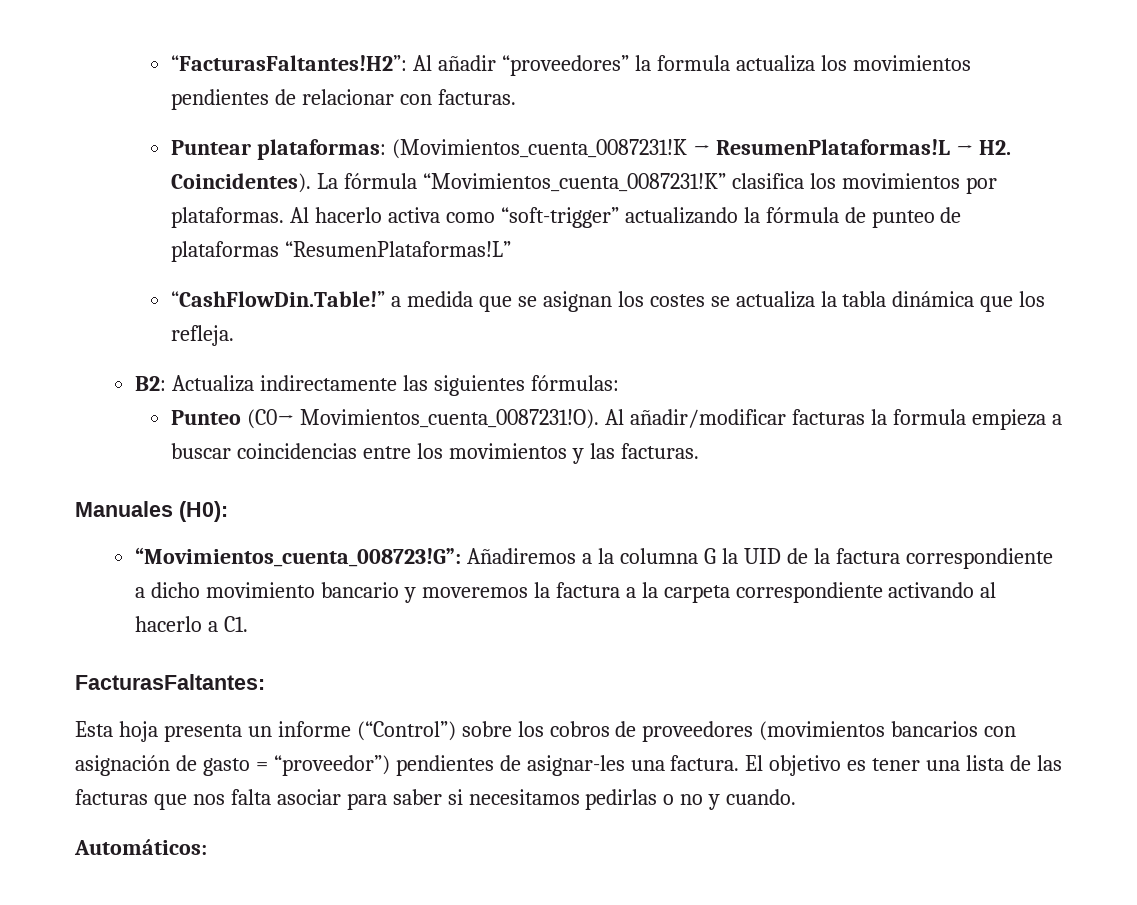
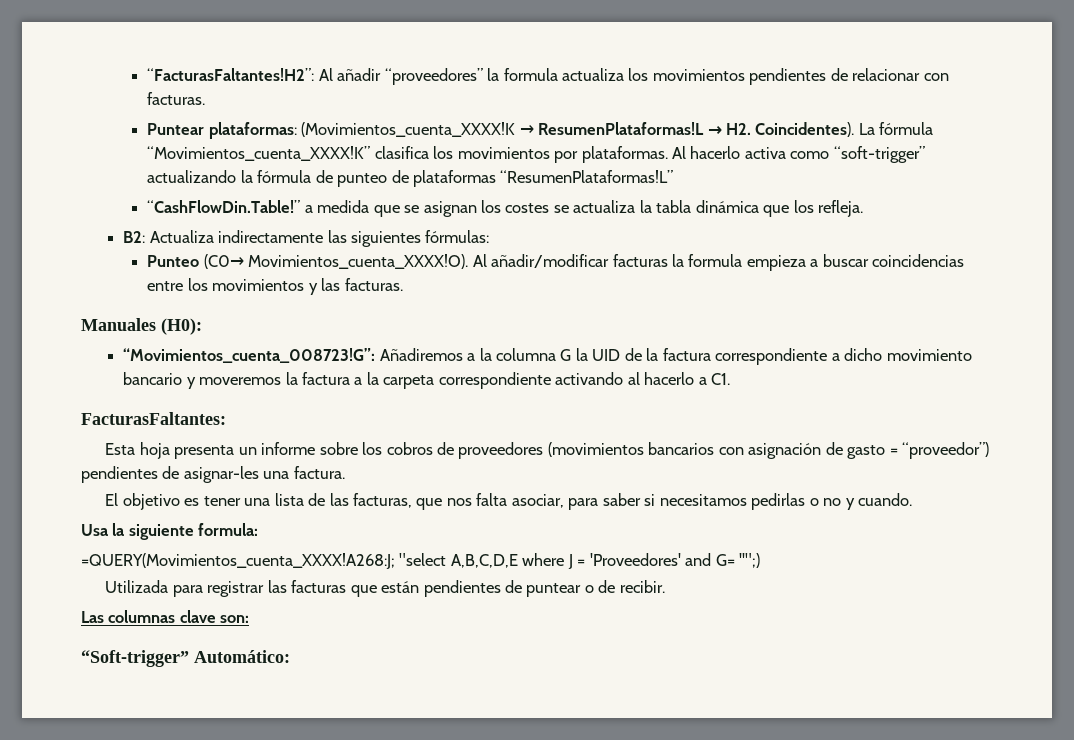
[391,139,687,159] (Movimientos_cuenta_0087231!K -> [301,122,516,137] (Movimientos_cuenta_XXXX!K
[422,173,726,192] “Movimientos_cuenta_0087231!K” -> [147,146,371,161] “Movimientos_cuenta_XXXX!K”
[299,409,599,429] Movimientos_cuenta_0087231!O). -> [248,254,469,269] Movimientos_cuenta_XXXX!O).
[356,721,456,741] (“Control”) -> (316, 448) none
(740, 763) none -> (345, 472) //
[75,789,148,805] facturas -> [353,493,413,508] facturas,
[276,789,341,805] asociar -> [511,494,564,508] asociar,
[74,839,207,855] Automáticos: -> [81,523,259,540] [81,553,761,569] [105,580,665,597] [81,610,250,623] [81,650,290,667] Usa la siguiente formula: // =QUERY(Movimientos_cuenta_XXXX!A268:J; "select A,B,C,D,E where J = 'Proveedores' and G= ''";) // Utilizada para registrar las facturas que están pendientes de puntear o de recibir. // Las columnas clave son: // “Soft-trigger” Automático:

